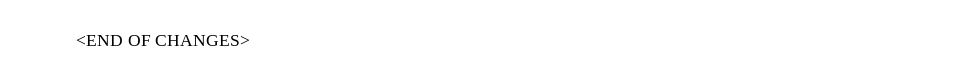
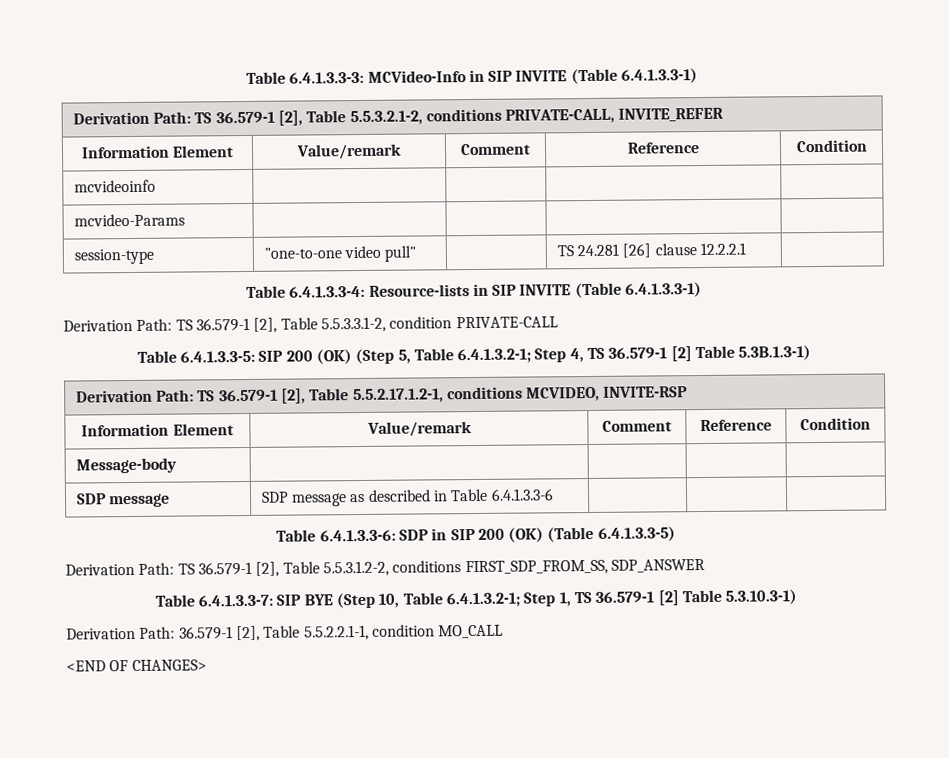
(76, 40) none -> [245,68,699,85] [72,107,725,126] [80,145,235,159] [296,143,402,160] [460,143,531,156] [626,142,700,154] [795,139,868,153] [73,179,156,193] [73,213,185,227] [73,248,154,265] [263,245,417,262] [556,242,746,258] [245,282,703,299] [63,316,558,333] [136,345,812,365] [75,386,689,404] [81,423,234,437] [366,421,472,437] [602,420,672,432] [700,419,772,432] [800,417,871,431] [75,457,177,474] [75,493,170,508] [260,488,554,507] [276,526,676,543] [65,558,705,577] [154,589,798,609] [66,624,504,642] Table 6.4.1.3.3-3: MCVideo-Info in SIP INVITE (Table 6.4.1.3.3-1) // Derivation Path: TS 36.579-1 [2], Table 5.5.3.2.1-2, conditions PRIVATE-CALL, INVITE_REFER // Information Element | Value/remark | Comment | Reference | Condition // mcvideoinfo | | | | // mcvideo-Params | | | | // session-type | "one-to-one video pull" | | TS 24.281 [26] clause 12.2.2.1 | // Table 6.4.1.3.3-4: Resource-lists in SIP INVITE (Table 6.4.1.3.3-1) // Derivation Path: TS 36.579-1 [2], Table 5.5.3.3.1-2, condition PRIVATE-CALL // Table 6.4.1.3.3-5: SIP 200 (OK) (Step 5, Table 6.4.1.3.2-1; Step 4, TS 36.579-1 [2] Table 5.3B.1.3-1) // Derivation Path: TS 36.579-1 [2], Table 5.5.2.17.1.2-1, conditions MCVIDEO, INVITE-RSP // Information Element | Value/remark | Comment | Reference | Condition // Message-body | | | | // SDP message | SDP message as described in Table 6.4.1.3.3-6 | | | // Table 6.4.1.3.3-6: SDP in SIP 200 (OK) (Table 6.4.1.3.3-5) // Derivation Path: TS 36.579-1 [2], Table 5.5.3.1.2-2, conditions FIRST_SDP_FROM_SS, SDP_ANSWER // Table 6.4.1.3.3-7: SIP BYE (Step 10, Table 6.4.1.3.2-1; Step 1, TS 36.579-1 [2] Table 5.3.10.3-1) // Derivation Path: 36.579-1 [2], Table 5.5.2.2.1-1, condition MO_CALL //

